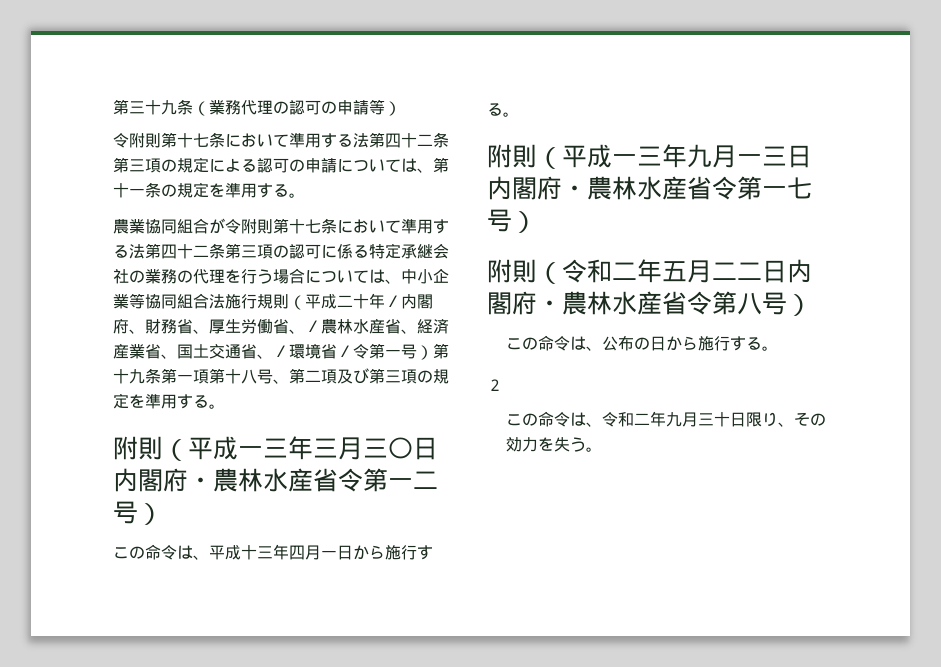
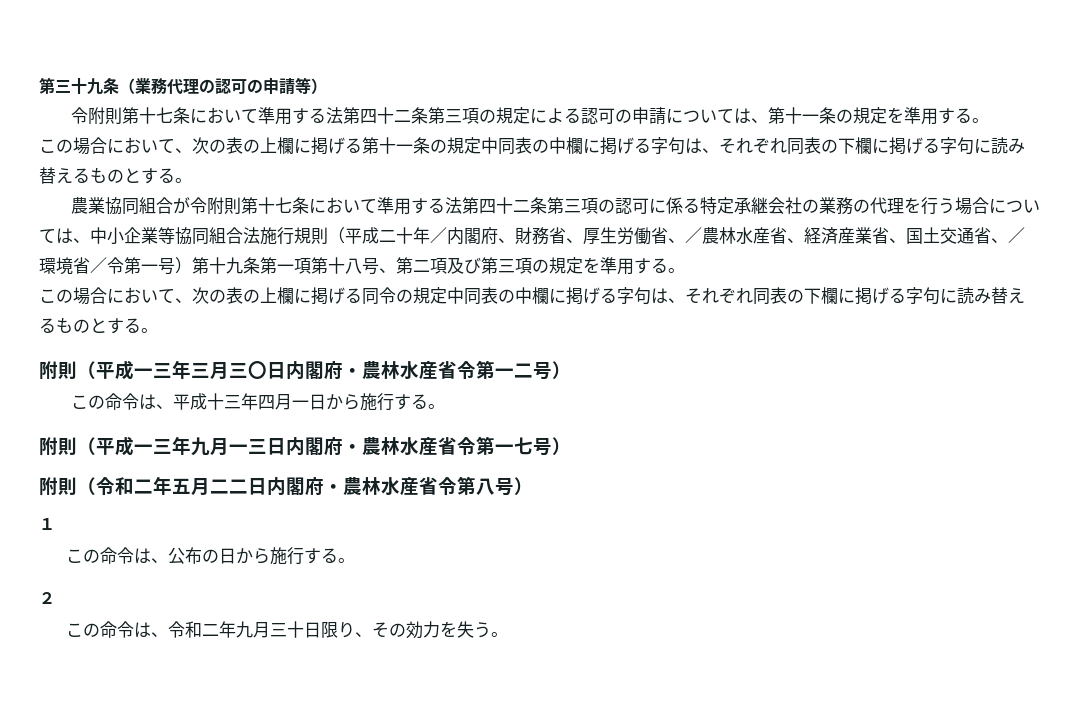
(305, 195) none -> [39,137,1025,155] [39,167,192,184] // この場合において、次の表の上欄に掲げる第十一条の規定中同表の中欄に掲げる字句は、それぞれ同表の下欄に掲げる字句に読み替えるものとする。
(225, 406) none -> [39,287,1025,305] [39,317,158,334] // この場合において、次の表の上欄に掲げる同令の規定中同表の中欄に掲げる字句は、それぞれ同表の下欄に掲げる字句に読み替えるものとする。
(812, 305) none -> [39,518,55,530] // １

